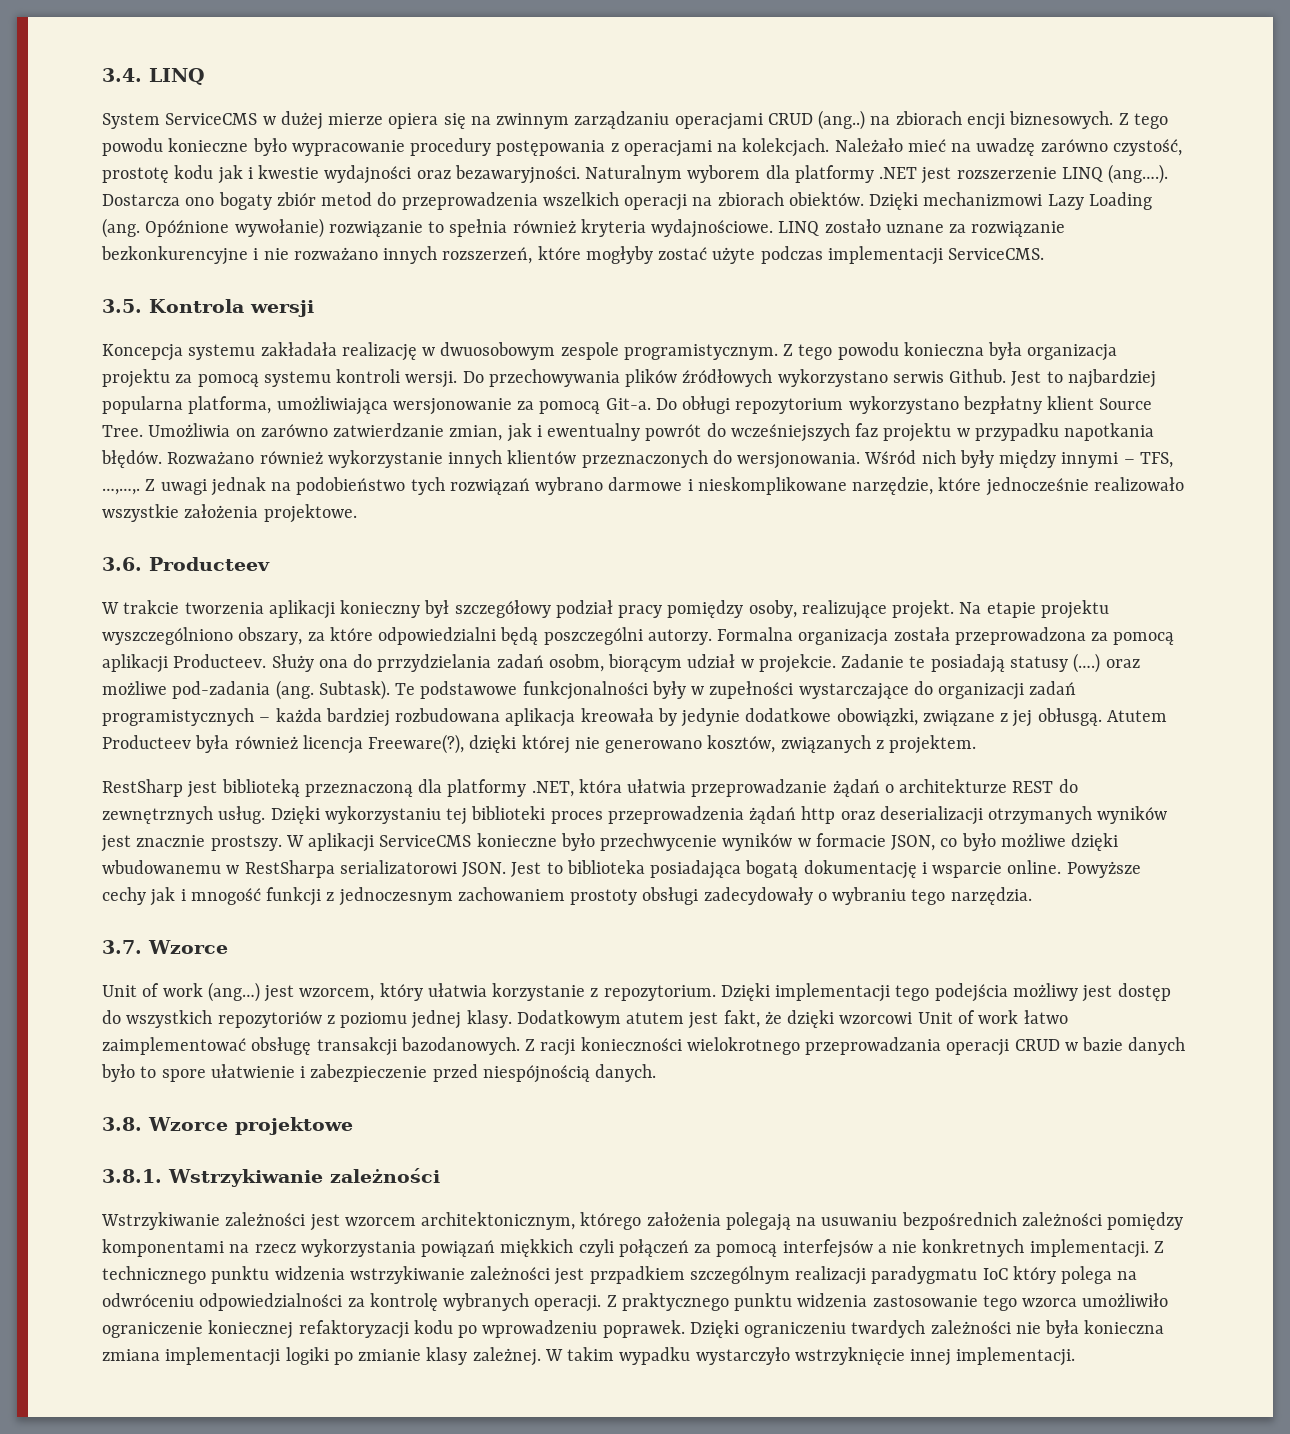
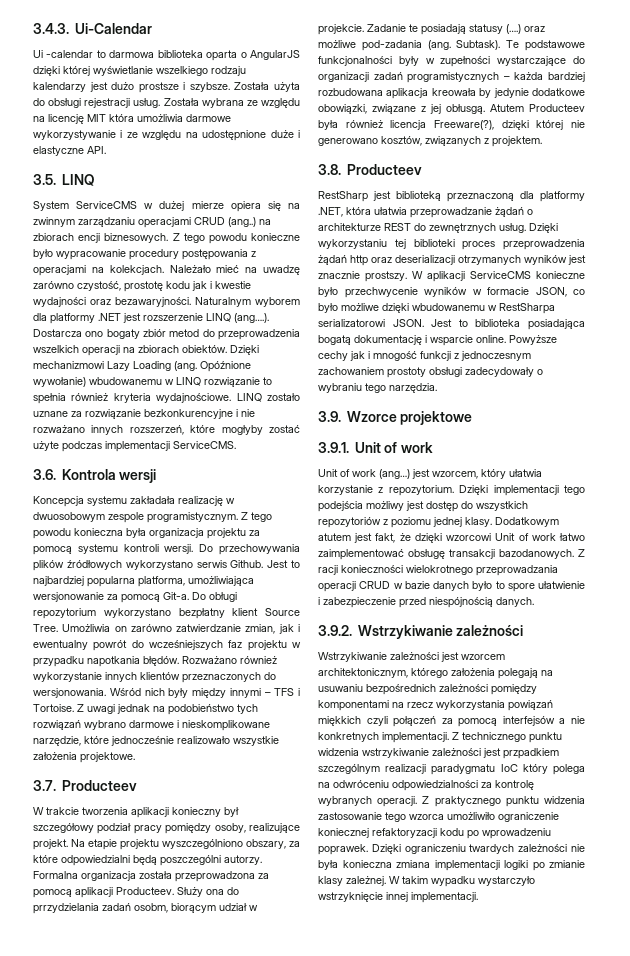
[102,68,142,82] 3.4. -> [33,23,152,34] [33,50,300,61] [33,66,246,76] [33,82,301,93] [33,98,300,108] [33,114,231,124] [33,130,300,141] [33,146,106,156] [33,174,56,185] 3.4.3. Ui-Calendar // Ui -calendar to darmowa biblioteka oparta o AngularJS dzięki której wyświetlanie wszelkiego rodzaju kalendarzy jest dużo prostsze i szybsze. Została użyta do obsługi rejestracji usług. Została wybrana ze względu na licencję MIT która umożliwia darmowe wykorzystywanie i ze względu na udostępnione duże i elastyczne API. // 3.5.
(324, 228) none -> [89,377,201,386] wbudowanemu w LINQ
[102,299,142,313] 3.5. -> [33,469,56,480] 3.6.
[1139,452,1173,468] [102,488,140,495] TFS, …,…,. -> [274,688,300,696] [33,704,74,712] TFS i Tortoise.
[102,557,142,571] 3.6. -> [33,780,56,791] 3.7.
(977, 744) none -> [318,164,422,175] // 3.8. Producteev
[102,940,228,954] 3.7. Wzorce -> [318,411,473,425] [318,442,434,453] 3.9. Wzorce projektowe // 3.9.1. Unit of work
[102,1117,353,1135] [102,1169,162,1183] 3.8. Wzorce projektowe // 3.8.1. -> [318,625,352,636] 3.9.2.

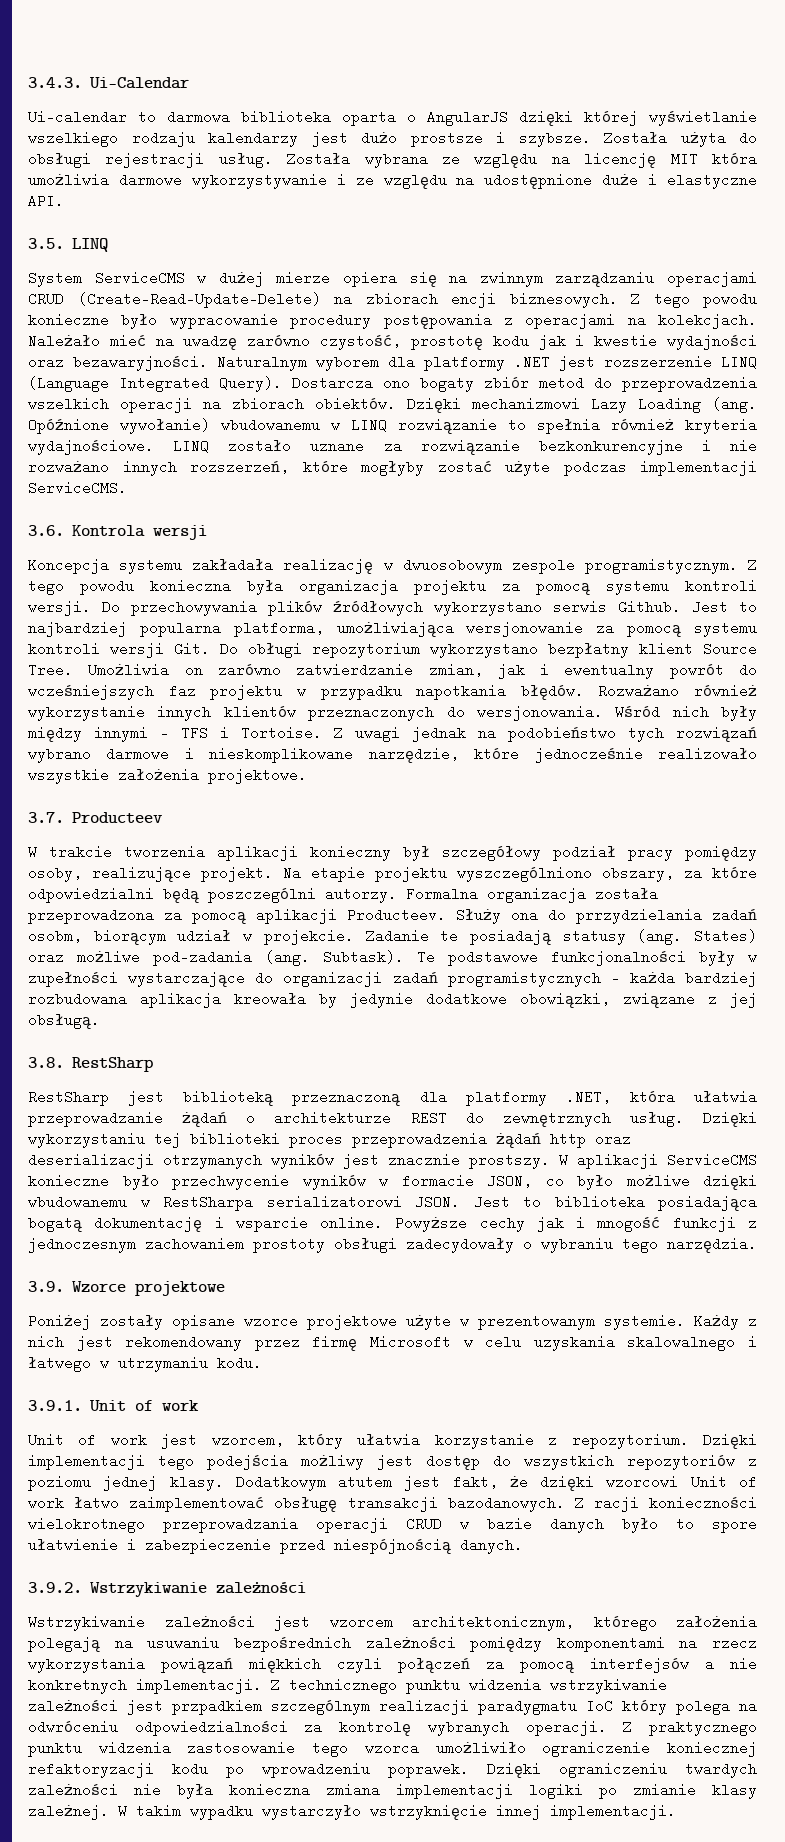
[33,50,94,58] Ui -calendar -> [28,110,127,124] Ui-calendar
[228,217,256,227] (ang..) -> [77,292,321,308] (Create-Read-Update-Delete)
[234,313,269,323] (ang….). -> [28,376,282,392] (Language Integrated Query).
[163,592,189,600] Git-a. -> [694,621,757,637] [28,642,210,658] systemu kontroli wersji Git.
[506,24,521,34] (….) -> [637,929,757,945] (ang. States)
[446,104,585,114] [318,120,585,130] [318,136,542,147] obłusgą. Atutem Producteev była również licencja Freeware(?), dzięki której nie generowano kosztów, związanych z projektem. -> [28,1013,100,1029] obsługą.
[346,164,422,175] Producteev -> [72,1057,154,1072] RestSharp
(473, 418) none -> [28,1314,757,1330] [28,1335,758,1351] [28,1356,262,1372] // Poniżej zostały opisane wzorce projektowe użyte w prezentowanym systemie. Każdy z nich jest rekomendowany przez firmę Microsoft w celu uzyskania skalowalnego i łatwego w utrzymaniu kodu.
[379,469,410,479] (ang…) -> (147, 1440) none

